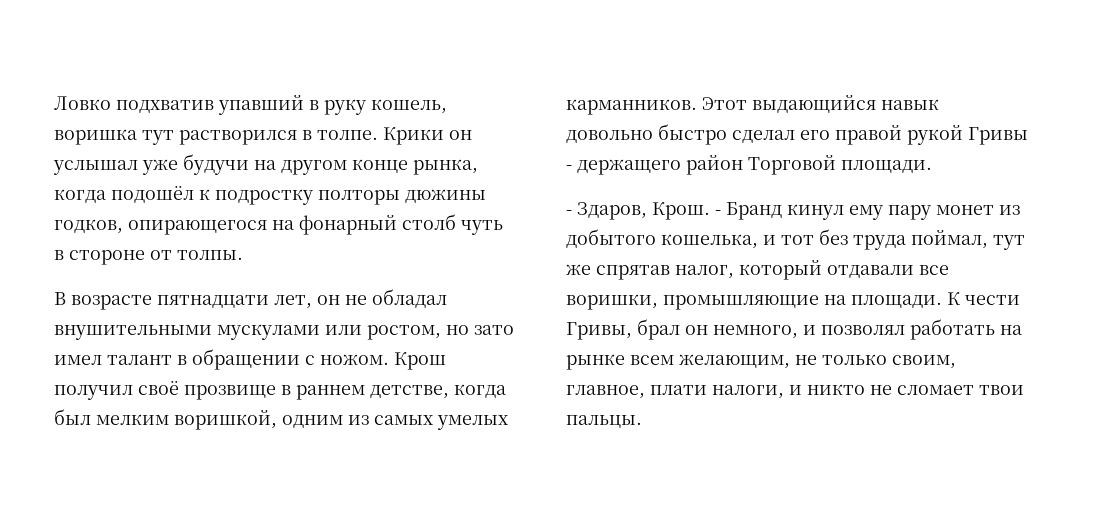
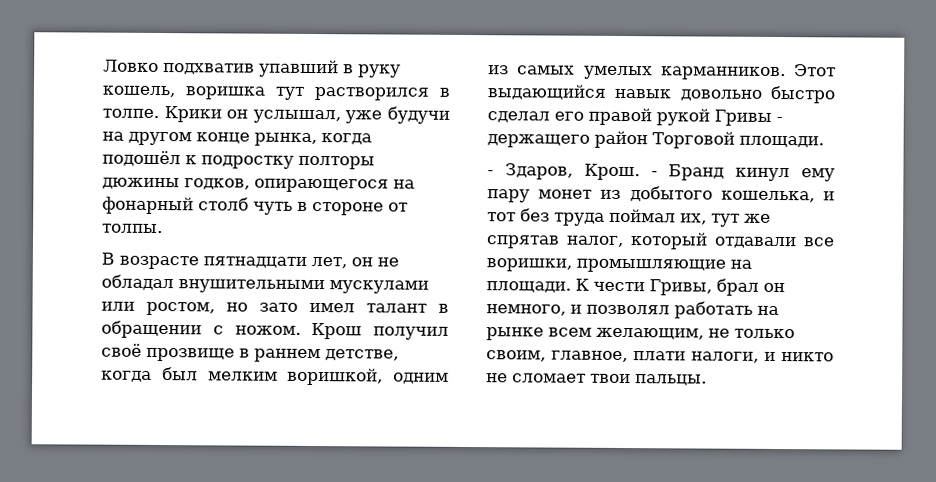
[53,160,138,175] услышал -> [252,109,341,124] услышал,
[911,230,988,249] поймал, -> [609,208,707,225] поймал их,

